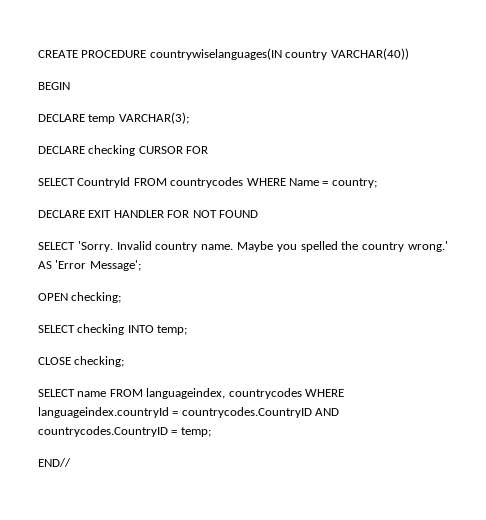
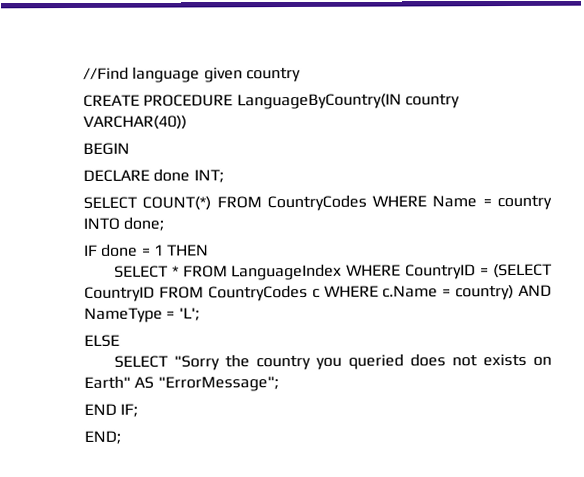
(38, 54) none -> [83,66,301,83] //Find language given country //
[149,48,282,60] countrywiselanguages(IN -> [236,93,402,110] LanguageByCountry(IN
[88,112,189,124] [38,145,209,156] [38,177,377,188] [38,210,258,218] [38,241,449,252] [38,260,141,271] [38,292,122,303] [38,324,188,335] [38,356,125,367] [38,388,344,399] [38,407,340,418] [38,426,211,437] [38,458,71,467] temp VARCHAR(3); // DECLARE checking CURSOR FOR // SELECT CountryId FROM countrycodes WHERE Name = country; // DECLARE EXIT HANDLER FOR NOT FOUND // SELECT 'Sorry. Invalid country name. Maybe you spelled the country wrong.' AS 'Error Message'; // OPEN checking; // SELECT checking INTO temp; // CLOSE checking; // SELECT name FROM languageindex, countrycodes WHERE languageindex.countryId = countrycodes.CountryID AND countrycodes.CountryID = temp; // END// -> [153,168,224,183] [83,194,552,212] [83,216,165,231] [84,243,210,257] [113,263,552,281] [84,284,552,302] [84,307,200,323] [84,334,120,347] [113,353,552,371] [84,375,279,392] [84,403,139,417] [84,430,121,444] done INT; // SELECT COUNT(*) FROM CountryCodes WHERE Name = country INTO done; // IF done = 1 THEN // SELECT * FROM LanguageIndex WHERE CountryID = (SELECT CountryID FROM CountryCodes c WHERE c.Name = country) AND NameType = 'L'; // ELSE // SELECT "Sorry the country you queried does not exists on Earth" AS "ErrorMessage"; // END IF; // END;

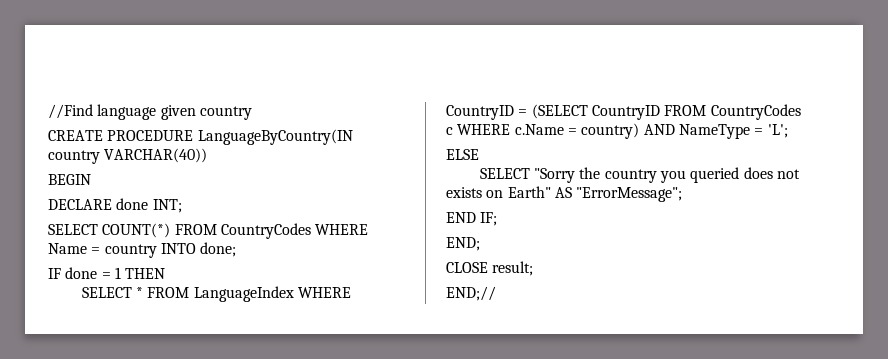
(121, 437) none -> [446,261,534,276] [446,286,496,301] // CLOSE result; // END;//

